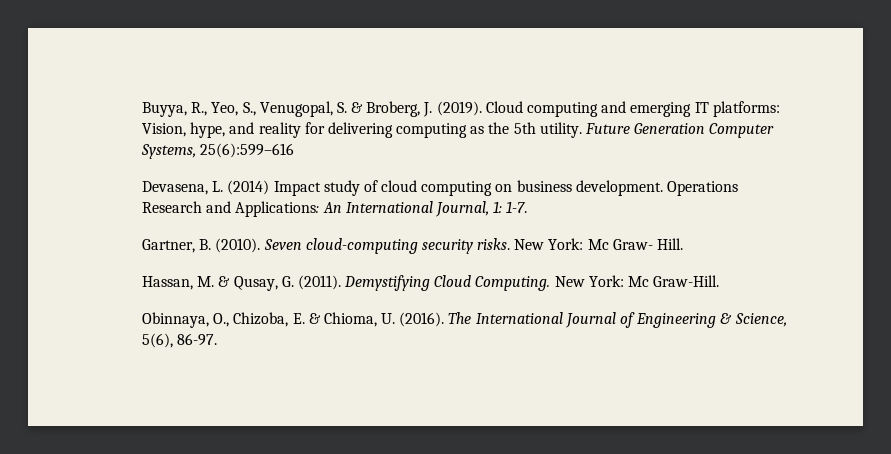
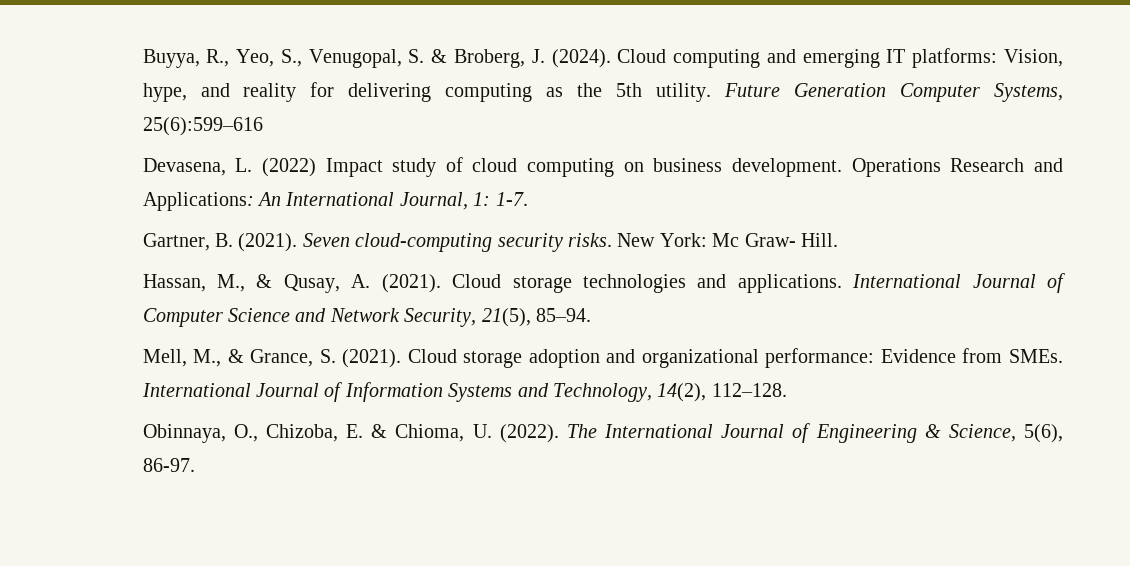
[436,101,482,116] (2019). -> [551,49,611,68] (2024).
[227,180,270,195] (2014) -> [261,158,316,177] (2022)
[215,238,261,253] (2010). -> [238,233,298,252] (2021).
[197,276,215,287] M. -> [216,274,245,292] M.,
[281,275,720,291] G. (2011). Demystifying Cloud Computing. New York: Mc Graw-Hill. -> [351,273,1065,293] [142,308,591,327] [142,348,1064,368] [141,382,787,402] A. (2021). Cloud storage technologies and applications. International Journal of Computer Science and Network Security, 21(5), 85–94. // Mell, M., & Grance, S. (2021). Cloud storage adoption and organizational performance: Evidence from SMEs. International Journal of Information Systems and Technology, 14(2), 112–128.
[399,312,445,327] (2016). -> [499,424,559,443] (2022).

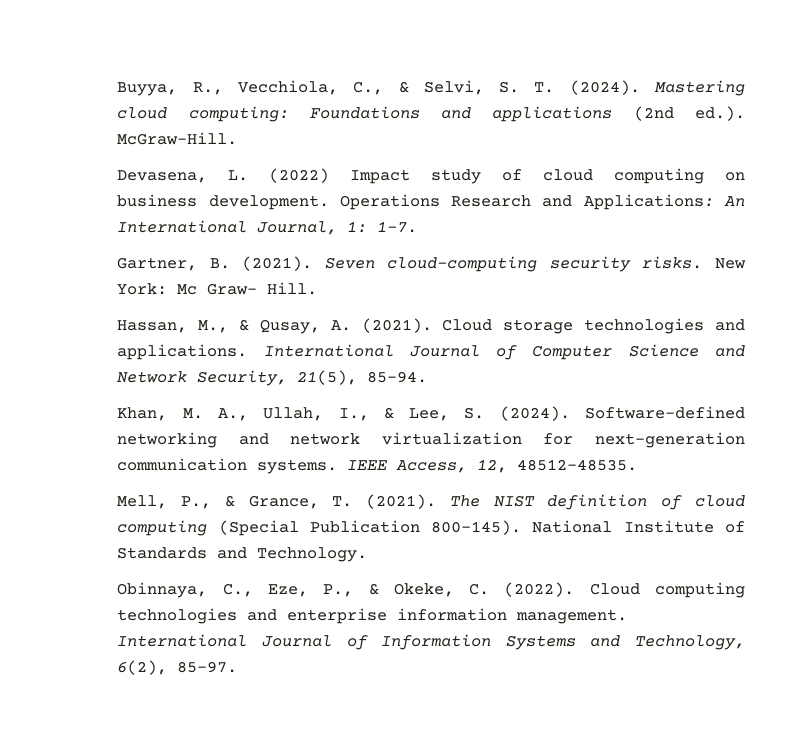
[236,48,1064,68] [142,82,1063,102] [142,117,263,136] Yeo, S., Venugopal, S. & Broberg, J. (2024). Cloud computing and emerging IT platforms: Vision, hype, and reality for delivering computing as the 5th utility. Future Generation Computer Systems, 25(6):599–616 -> [237,80,745,96] [117,106,745,122] [117,132,238,145] Vecchiola, C., & Selvi, S. T. (2024). Mastering cloud computing: Foundations and applications (2nd ed.). McGraw-Hill.
(591, 315) none -> [117,406,745,421] [117,432,745,448] [117,458,638,474] // Khan, M. A., Ullah, I., & Lee, S. (2024). Software-defined networking and network virtualization for next-generation communication systems. IEEE Access, 12, 48512–48535.
[193,349,222,367] M., -> [181,496,212,509] P.,
[319,348,1064,368] S. (2021). Cloud storage adoption and organizational performance: Evidence from SMEs. -> [332,494,745,510] [117,520,745,536] [117,547,368,562] [117,582,745,598] [117,608,628,624] T. (2021). The NIST definition of cloud computing (Special Publication 800-145). National Institute of Standards and Technology. // Obinnaya, C., Eze, P., & Okeke, C. (2022). Cloud computing technologies and enterprise information management.
[657,383,787,402] [142,423,1064,443] [142,458,195,472] 14(2), 112–128. // Obinnaya, O., Chizoba, E. & Chioma, U. (2022). The International Journal of Engineering & Science, 5(6), 86-97. -> [117,660,238,675] 6(2), 85–97.

